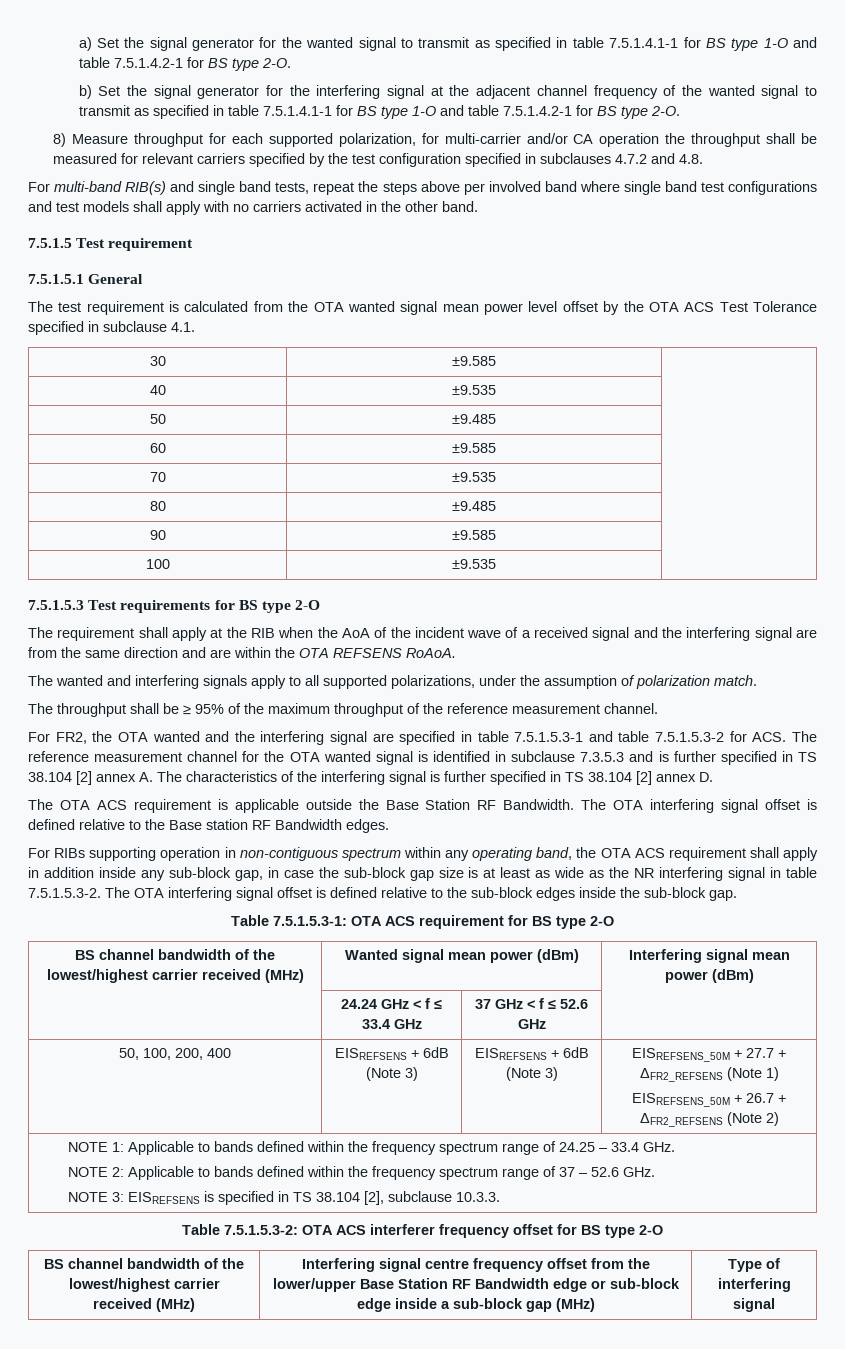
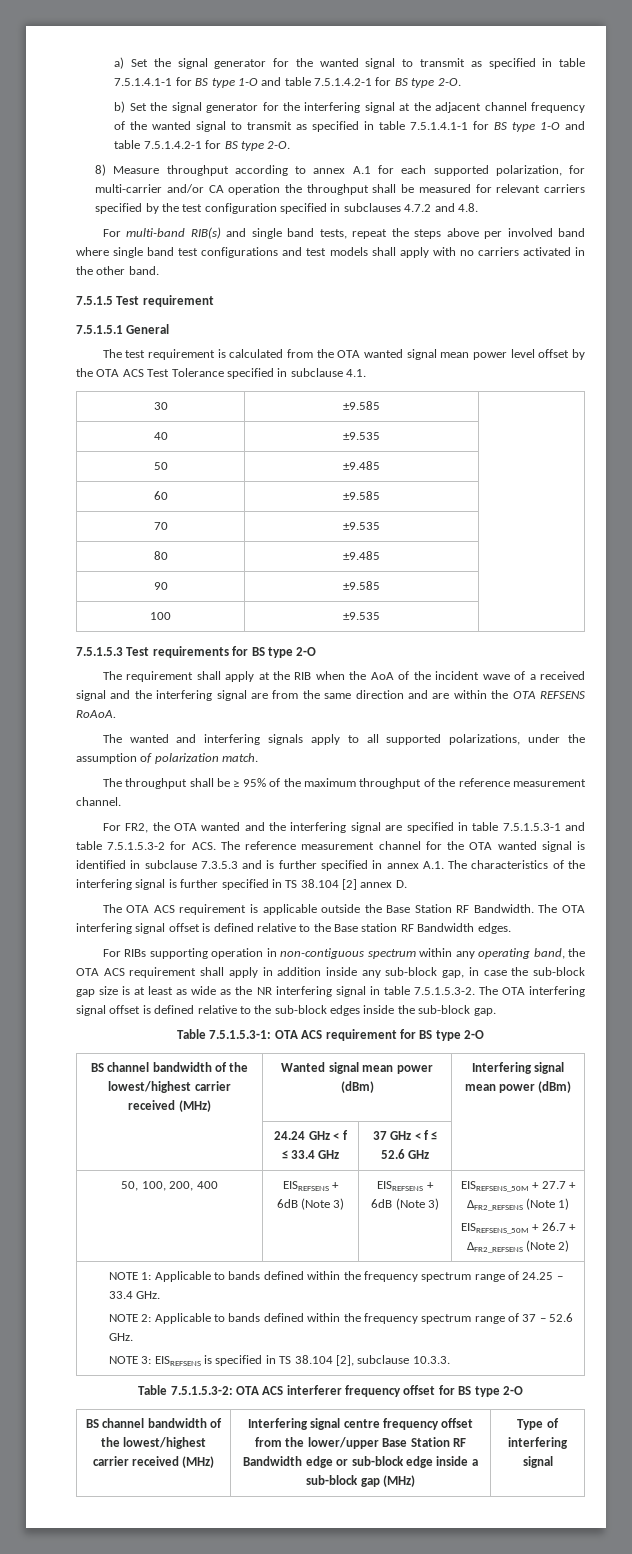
(204, 140) none -> [234,165,371,176] according to annex A.1
[797,752,817,762] [28,771,153,785] TS 38.104 [2] annex A. -> [386,861,444,869] annex A.1.

